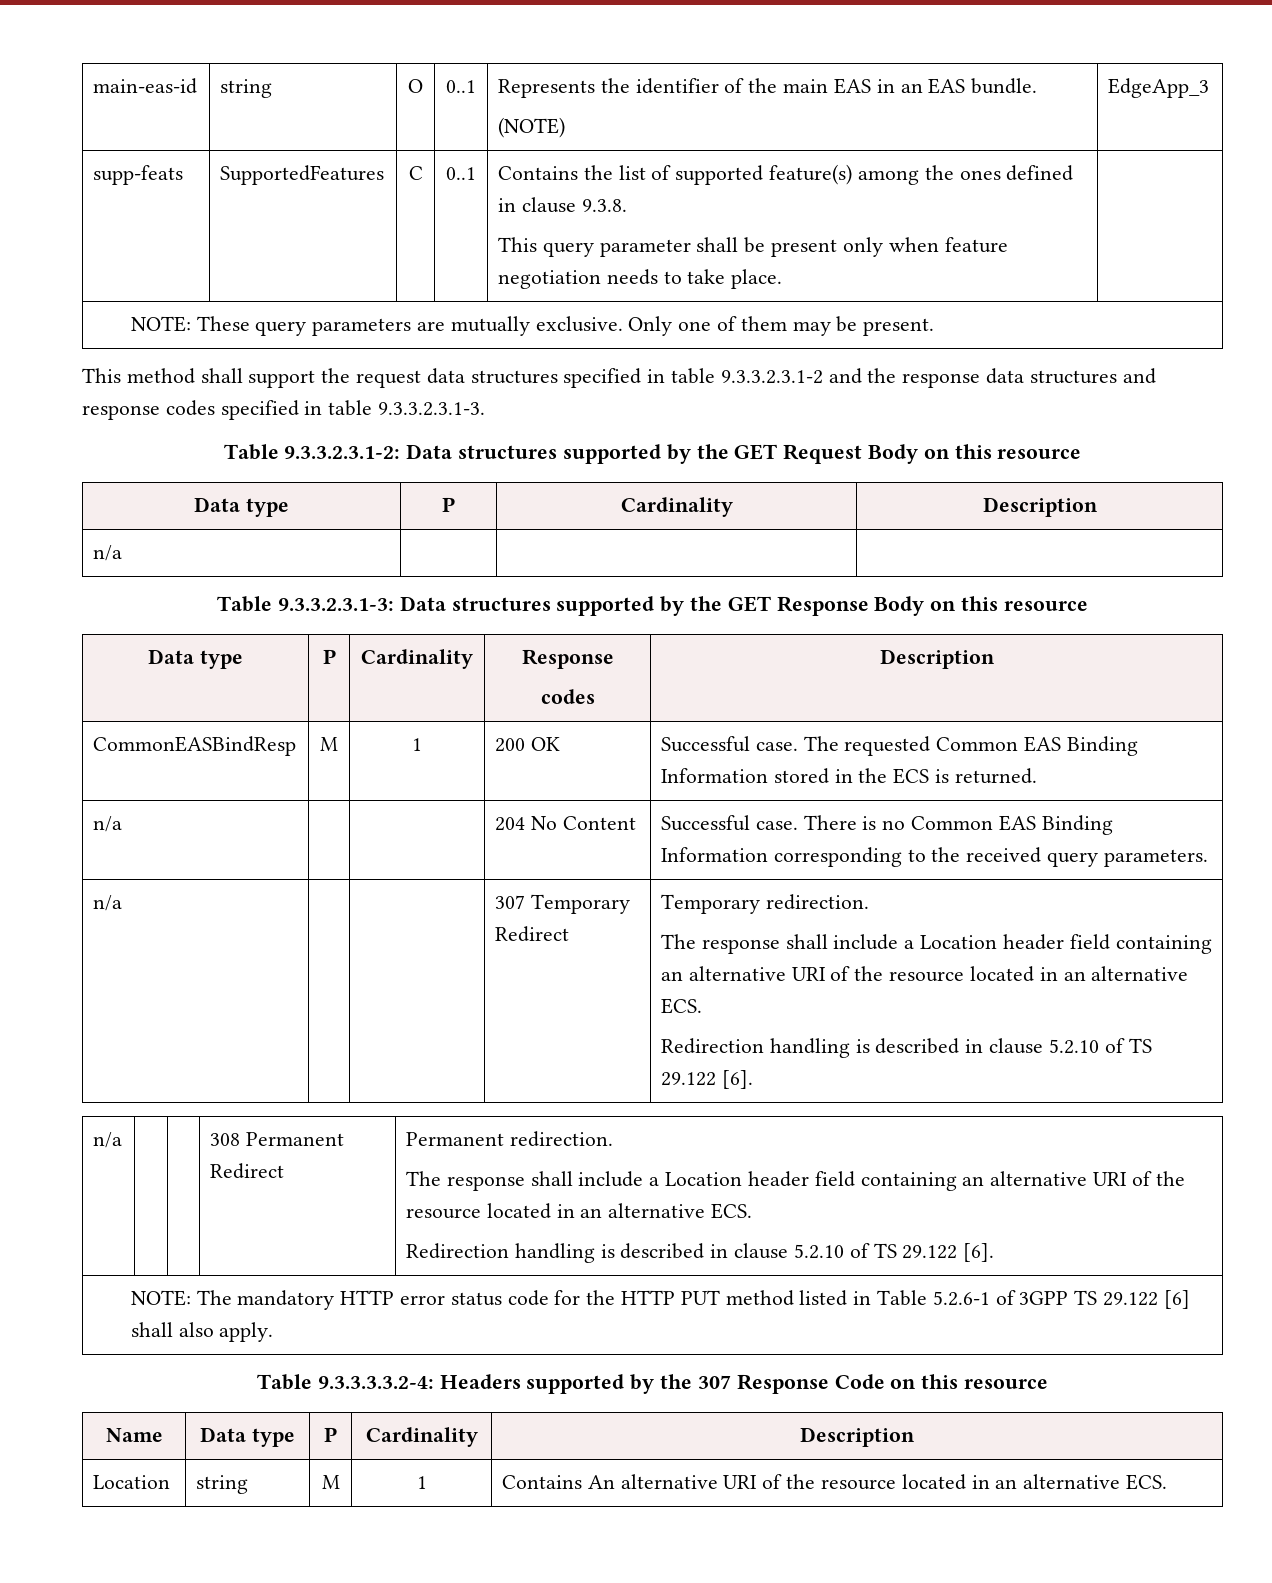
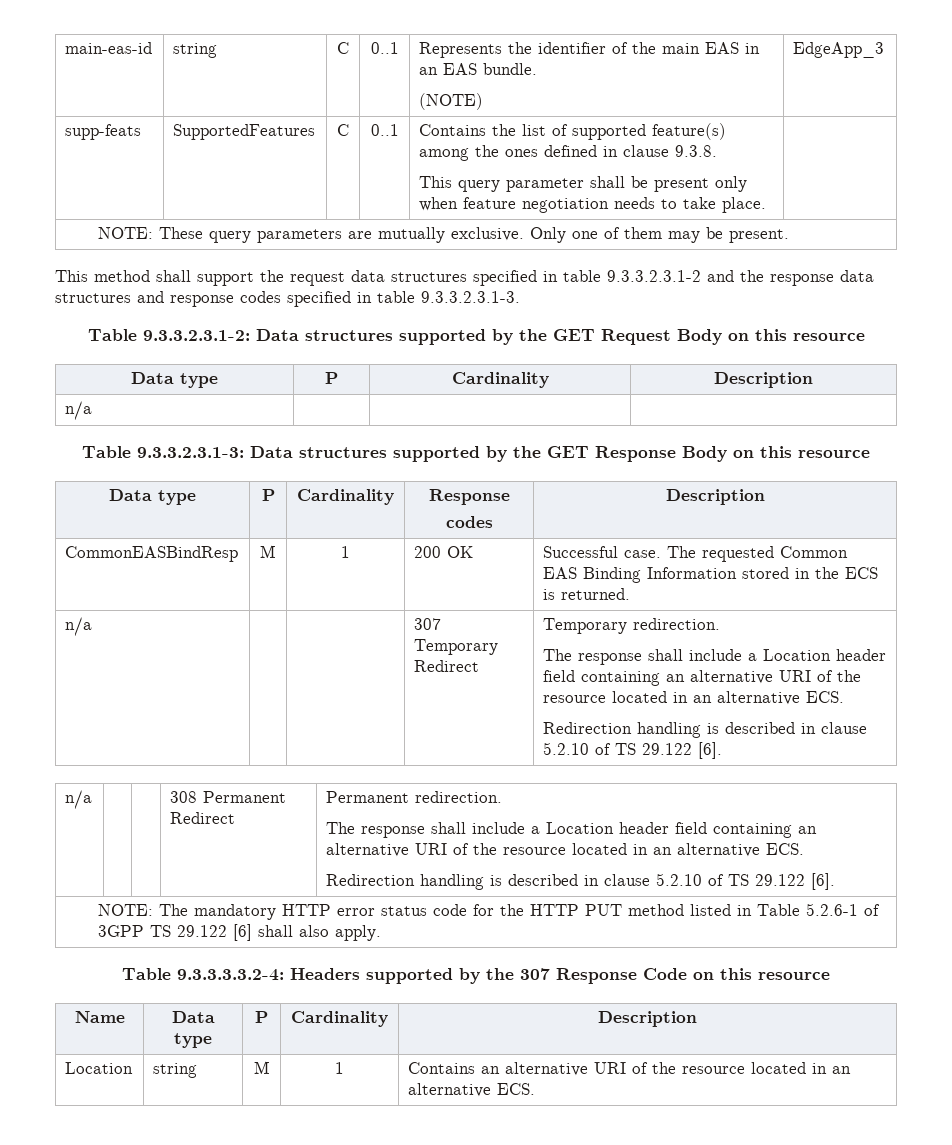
[408,79,423,93] O -> [337,42,349,54] C
[93,816,123,832] [495,816,636,831] [661,815,1113,835] [661,847,1208,867] // n/a | | | 204 No Content | Successful case. There is no Common EAS Binding Information corresponding to the received query parameters. -> (631, 594) none
[587,1475,615,1489] An -> [481,1066,501,1074] an

